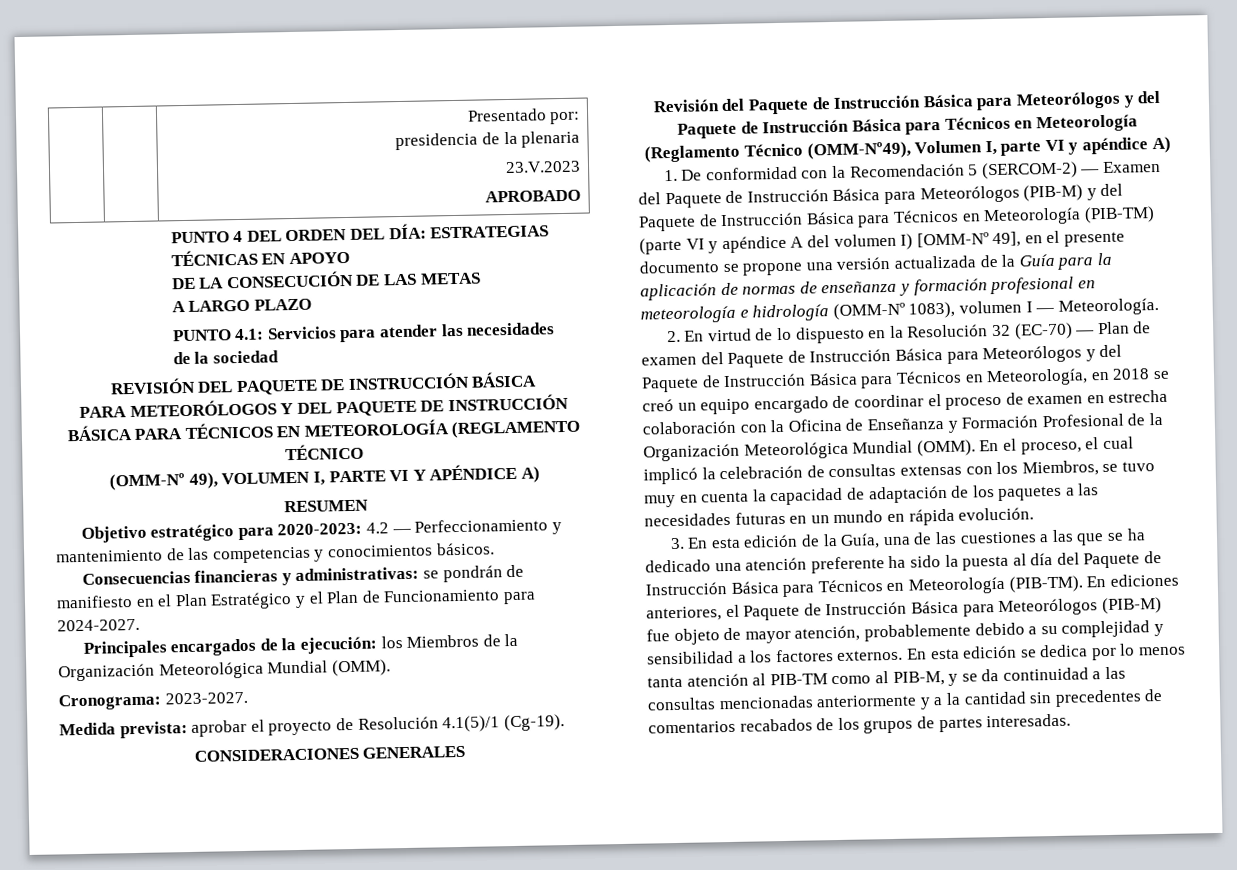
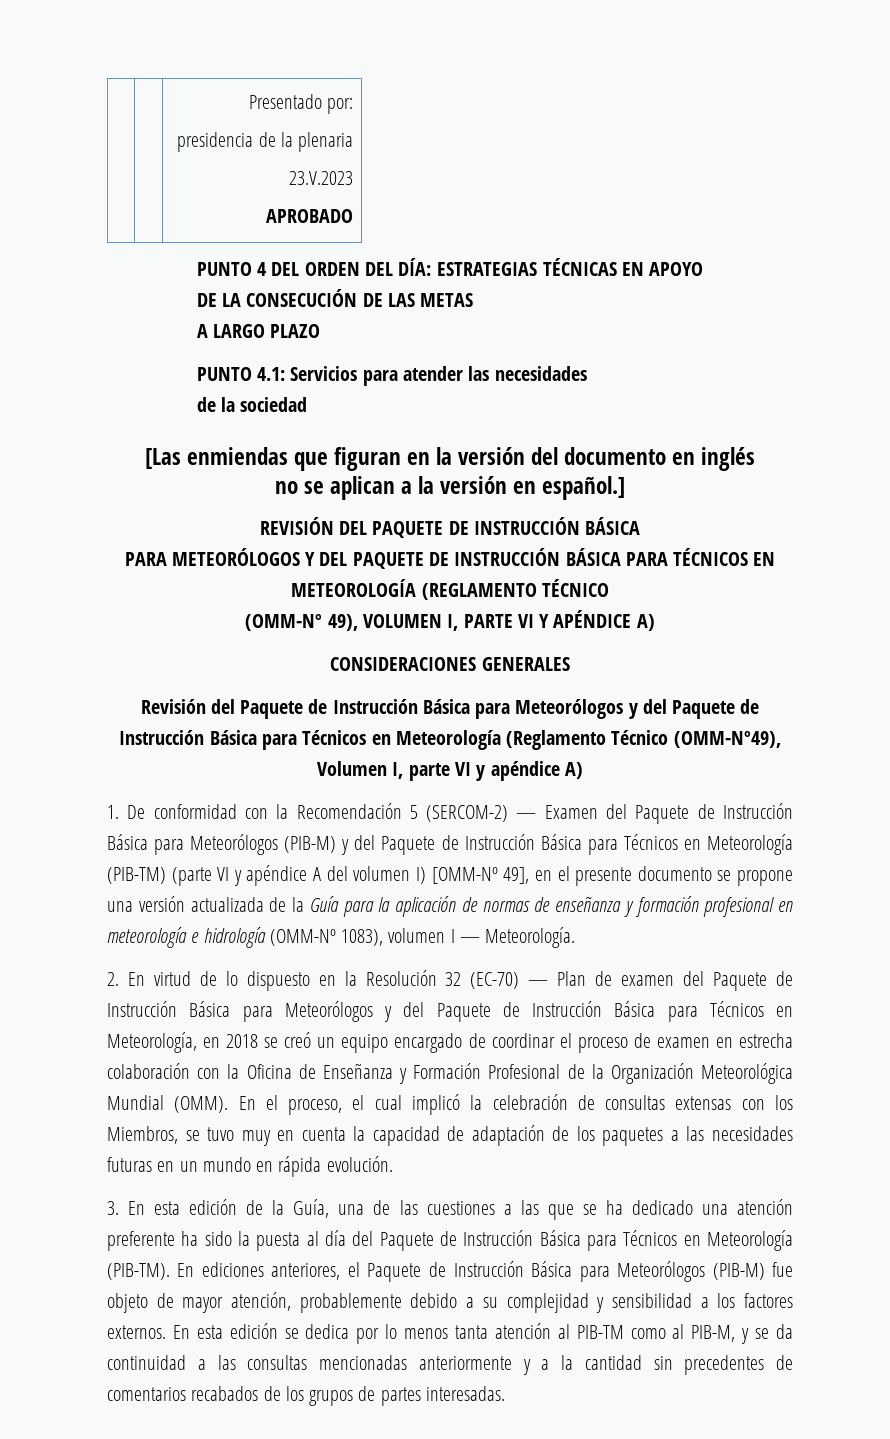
(279, 357) none -> [144,447,756,471] [274,476,626,500] // [Las enmiendas que figuran en la versión del documento en inglés // no se aplican a la versión en español.]
[283,499,369,513] [80,518,562,543] [56,542,495,564] [81,564,525,586] [56,589,536,610] [57,618,140,632] [82,633,519,658] [58,659,391,682] [58,691,248,711] [59,714,565,739] // RESUMEN // Objetivo estratégico para 2020-2023: 4.2 — Perfeccionamiento y mantenimiento de las competencias y conocimientos básicos. // Consecuencias financieras y administrativas: se pondrán de manifiesto en el Plan Estratégico y el Plan de Funcionamiento para 2024-2027. // Principales encargados de la ejecución: los Miembros de la Organización Meteorológica Mundial (OMM). // Cronograma: 2023-2027. // Medida prevista: aprobar el proyecto de Resolución 4.1(5)/1 (Cg-19). -> (655, 622) none

